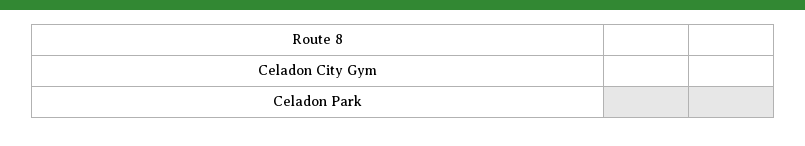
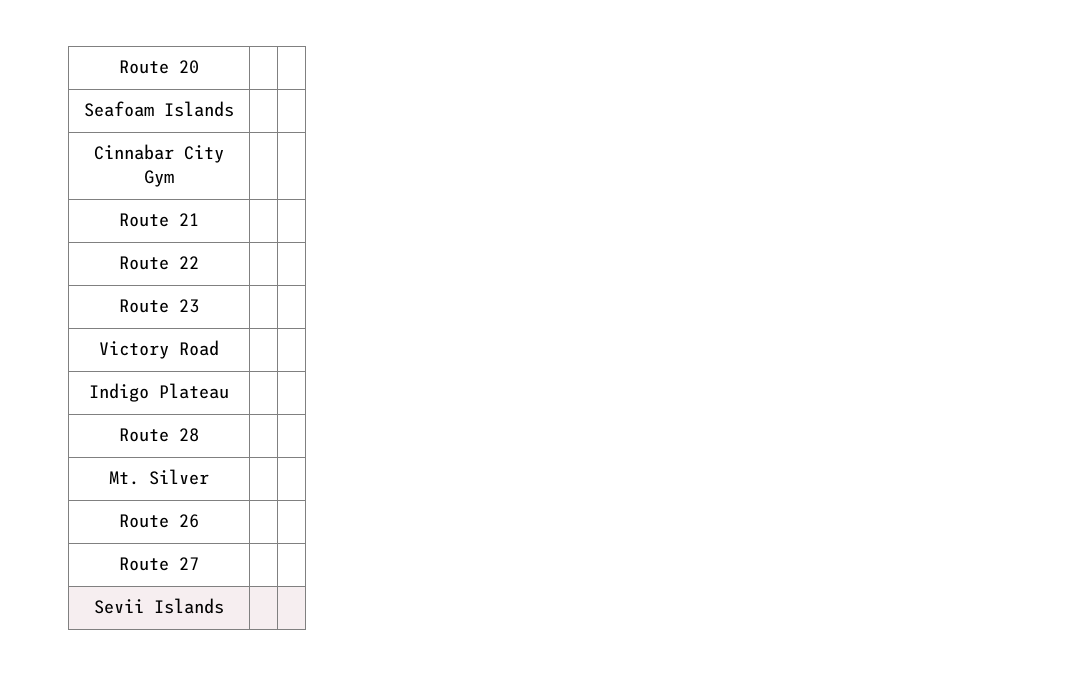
[292,34,343,44] [258,64,377,78] [273,95,362,106] Route 8 | | // Celadon City Gym | | // Celadon Park -> [119,60,199,74] [84,101,234,117] [94,144,224,163] [144,170,174,187] [119,213,199,227] [119,256,199,270] [119,299,199,313] [99,340,219,359] [89,383,229,402] [119,428,199,442] [109,469,209,485] [119,514,199,528] [119,557,199,571] [94,598,224,614] Route 20 | | // Seafoam Islands | | // Cinnabar City Gym | | // Route 21 | | // Route 22 | | // Route 23 | | // Victory Road | | // Indigo Plateau | | // Route 28 | | // Mt. Silver | | // Route 26 | | // Route 27 | | // Sevii Islands

